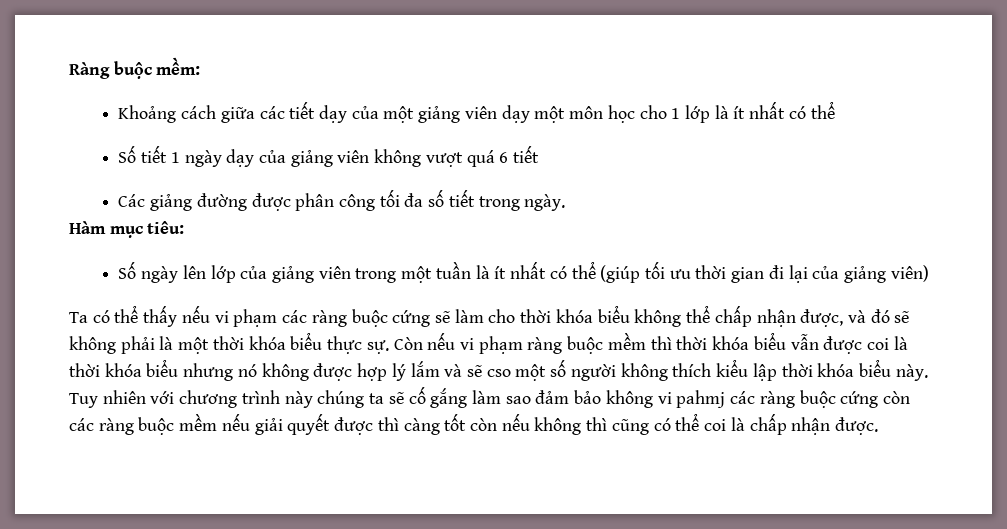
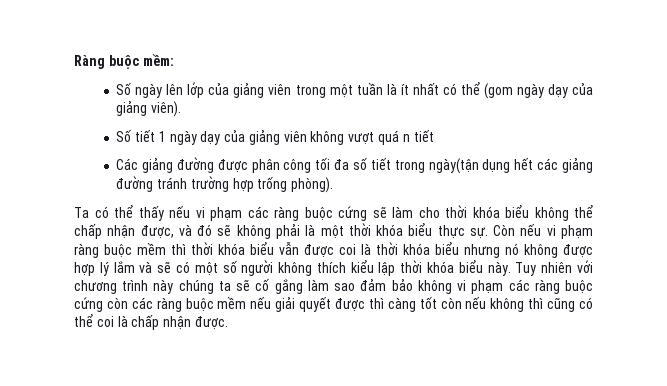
[118,101,835,123] [118,145,540,167] [118,189,566,211] [69,221,185,238] // Khoảng cách giữa các tiết dạy của một giảng viên dạy một môn học cho 1 lớp là ít nhất có thể // Số tiết 1 ngày dạy của giảng viên không vượt quá 6 tiết // Các giảng đường được phân công tối đa số tiết trong ngày. // Hàm mục tiêu: -> (174, 60) none
[600,261,929,283] (giúp tối ưu thời gian đi lại của giảng viên) -> [483,83,594,99] [116,101,181,117] [116,129,434,145] [116,157,593,174] [116,176,334,193] (gom ngày dạy của giảng viên). // Số tiết 1 ngày dạy của giảng viên không vượt quá n tiết // Các giảng đường được phân công tối đa số tiết trong ngày(tận dụng hết các giảng đường tránh trường hợp trống phòng).
[486,369,511,377] cso -> [175,261,190,273] có
[676,390,726,408] pahmj -> [471,280,504,294] phạm

